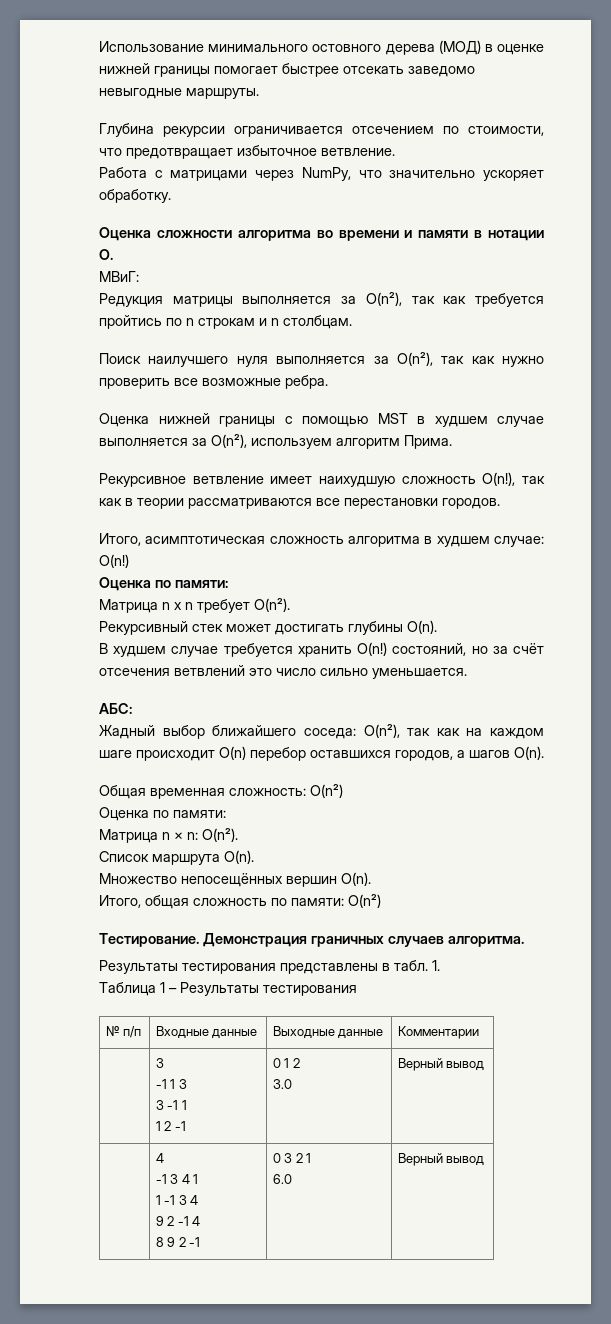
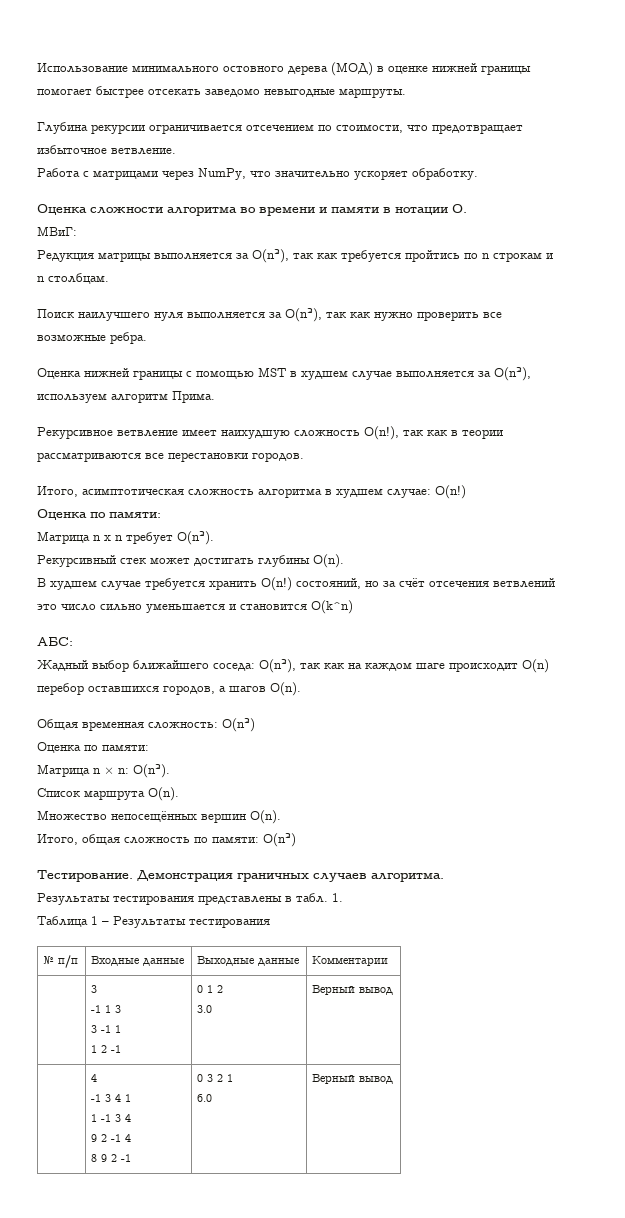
[372,668,467,679] уменьшается. -> [146,600,353,614] уменьшается и становится O(k^n)

